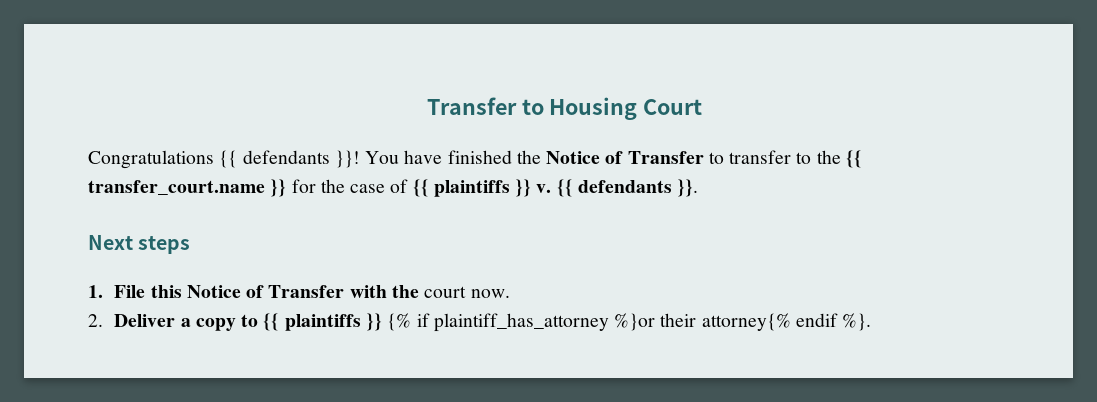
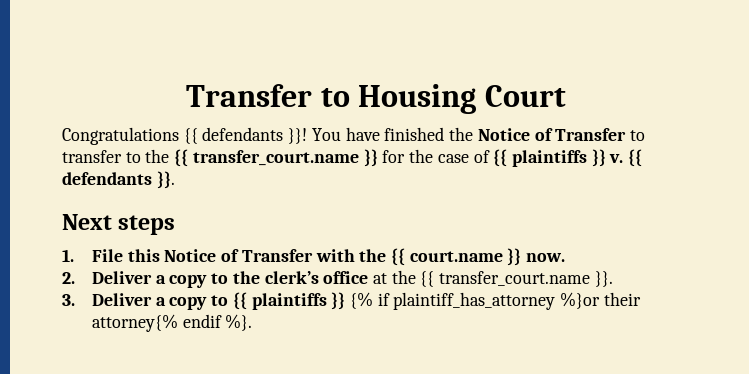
[424,286,510,298] [88,314,103,327] court now. // 2. -> [391,248,566,266] [62,270,613,288] [62,294,75,306] {{ court.name }} now. // 2. Deliver a copy to the clerk’s office at the {{ transfer_court.name }}. // 3.

